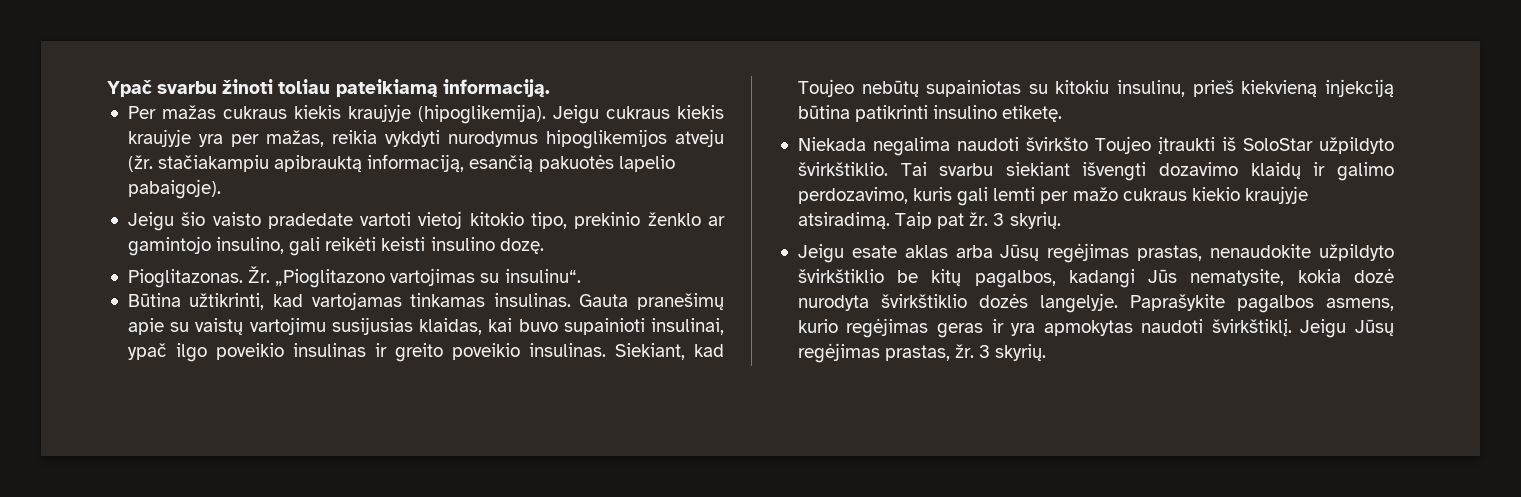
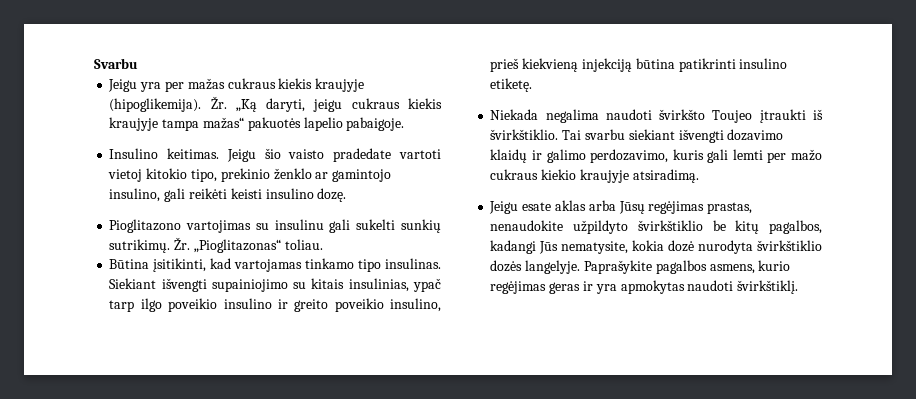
[107,79,550,97] [127,106,156,119] Ypač svarbu žinoti toliau pateikiamą informaciją. // Per -> [94,58,138,69] [108,79,184,92] Svarbu // Jeigu yra per
[552,105,724,124] [127,129,724,149] [127,154,675,173] [127,179,221,199] Jeigu cukraus kiekis kraujyje yra per mažas, reikia vykdyti nurodymus hipoglikemijos atveju (žr. stačiakampiu apibrauktą informaciją, esančią pakuotės lapelio pabaigoje). // -> [210,96,443,112] [109,117,405,131] [109,148,220,159] Žr. „Ką daryti, jeigu cukraus kiekis kraujyje tampa mažas“ pakuotės lapelio pabaigoje. // Insulino keitimas.
[127,266,581,288] Pioglitazonas. Žr. „Pioglitazono vartojimas su insulinu“. -> [109,219,441,233] [109,237,323,253] Pioglitazono vartojimas su insulinu gali sukelti sunkių sutrikimų. Žr. „Pioglitazonas“ toliau.
[189,293,265,310] užtikrinti, -> [153,258,207,272] įsitikinti,
[410,293,724,310] [127,317,725,335] [127,343,167,360] tinkamas insulinas. Gauta pranešimų apie su vaistų vartojimu susijusias klaidas, kai buvo supainioti insulinai, ypač -> [305,258,441,272] [109,278,441,292] [109,300,135,312] tinkamo tipo insulinas. Siekiant išvengti supainiojimo su kitais insulinias, ypač tarp
[292,343,366,357] insulinas -> [223,298,272,309] insulino
[528,343,725,360] [797,79,1186,97] insulinas. Siekiant, kad Toujeo nebūtų supainiotas su kitokiu insulinu, -> [389,298,441,312] insulino,
[1242,137,1394,154] SoloStar užpildyto -> (823, 114) none
[895,212,1061,229] Taip pat žr. 3 skyrių. -> (699, 176) none
[1300,319,1394,338] [797,343,1047,363] Jeigu Jūsų regėjimas prastas, žr. 3 skyrių. -> (799, 287) none

